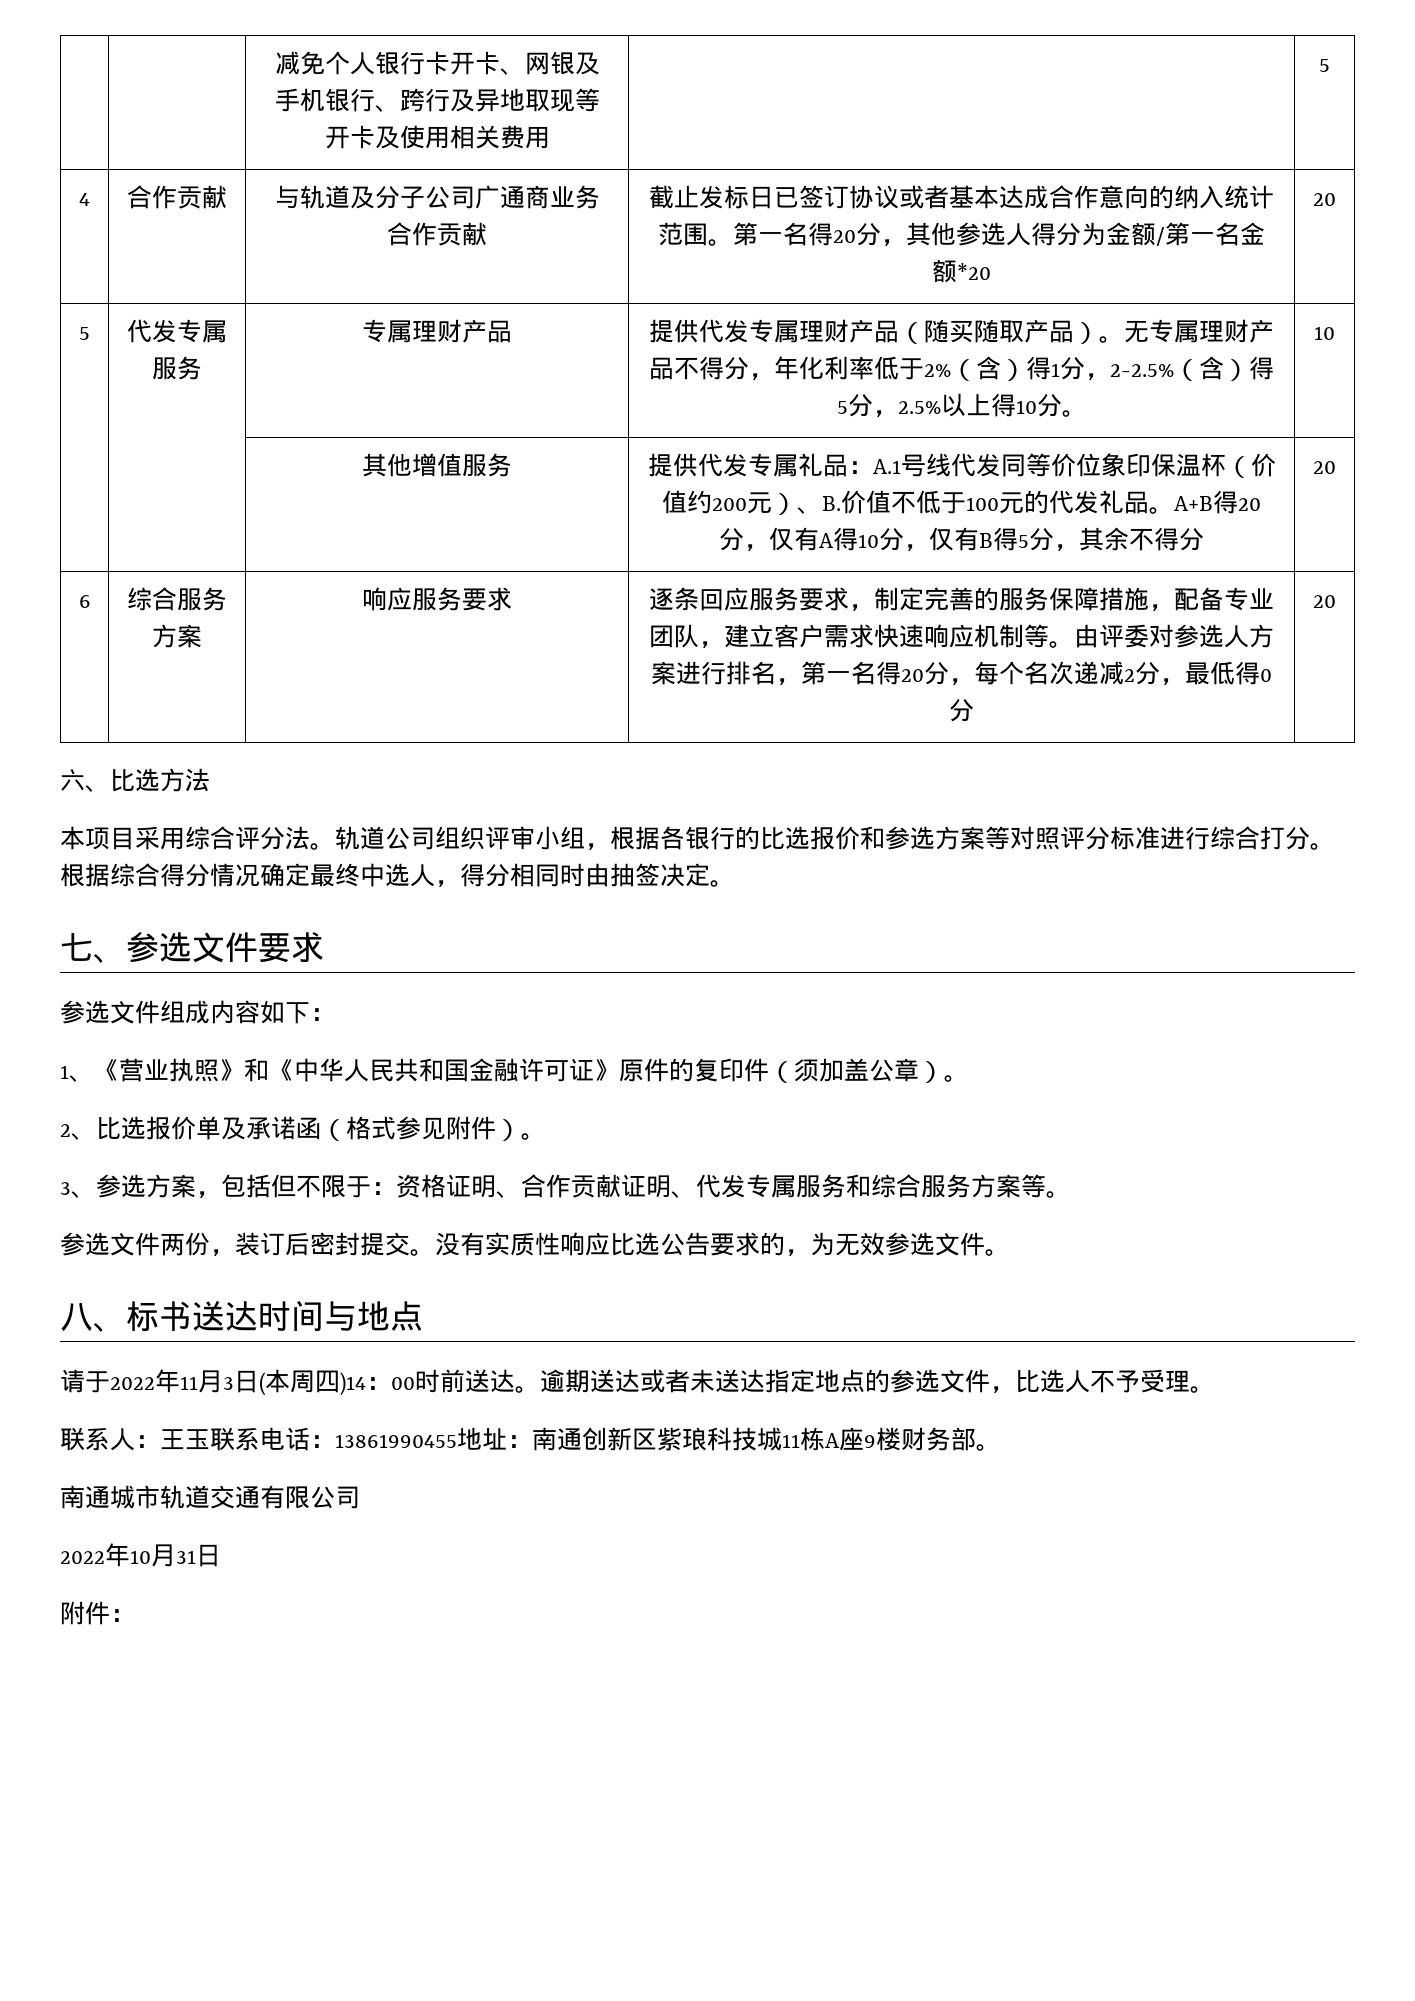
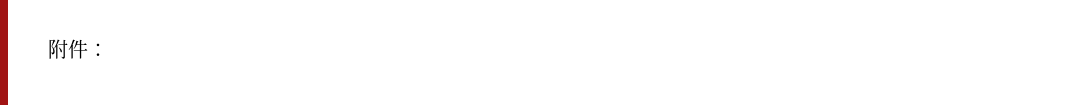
[274,51,600,75] [274,88,600,112] [324,125,550,149] [1319,59,1330,72] [79,193,90,206] [127,185,227,209] [274,185,600,209] [387,222,488,246] [649,185,1274,209] [658,222,1265,247] [932,259,991,283] [1313,193,1336,206] [79,327,90,340] [127,319,227,343] [152,356,202,380] [362,319,512,343] [649,319,1274,344] [649,356,1274,381] [836,393,1087,418] [1314,326,1335,340] [362,453,512,477] [647,453,1276,478] [662,490,1261,515] [719,527,1204,552] [1313,461,1336,474] [78,595,91,608] [127,587,227,611] [152,624,202,648] [362,587,512,611] [649,587,1274,612] [649,624,1274,649] [651,661,1272,686] [949,698,974,722] [1313,595,1336,608] [60,768,210,792] [60,826,1335,851] [60,863,735,888] [60,932,324,963] [60,1000,335,1024] [60,1058,969,1083] [60,1116,546,1141] [60,1174,1071,1199] [60,1232,1010,1257] [60,1300,423,1332] [60,1369,1215,1396] [60,1427,1001,1451] [60,1485,360,1509] [60,1543,221,1567] | | 减免个人银行卡开卡、网银及手机银行、跨行及异地取现等开卡及使用相关费用 | | 5 // 4 | 合作贡献 | 与轨道及分子公司广通商业务合作贡献 | 截止发标日已签订协议或者基本达成合作意向的纳入统计范围。第一名得20分，其他参选人得分为金额/第一名金额*20 | 20 // 5 | 代发专属服务 | 专属理财产品 | 提供代发专属理财产品（随买随取产品）。无专属理财产品不得分，年化利率低于2%（含）得1分，2-2.5%（含）得5分，2.5%以上得10分。 | 10 // | | 其他增值服务 | 提供代发专属礼品：A.1号线代发同等价位象印保温杯（价值约200元）、B.价值不低于100元的代发礼品。A+B得20分，仅有A得10分，仅有B得5分，其余不得分 | 20 // 6 | 综合服务方案 | 响应服务要求 | 逐条回应服务要求，制定完善的服务保障措施，配备专业团队，建立客户需求快速响应机制等。由评委对参选人方案进行排名，第一名得20分，每个名次递减2分，最低得0分 | 20 // 六、比选方法 // 本项目采用综合评分法。轨道公司组织评审小组，根据各银行的比选报价和参选方案等对照评分标准进行综合打分。根据综合得分情况确定最终中选人，得分相同时由抽签决定。 // 七、参选文件要求 // 参选文件组成内容如下： // 1、《营业执照》和《中华人民共和国金融许可证》原件的复印件（须加盖公章）。 // 2、比选报价单及承诺函（格式参见附件）。 // 3、参选方案，包括但不限于：资格证明、合作贡献证明、代发专属服务和综合服务方案等。 // 参选文件两份，装订后密封提交。没有实质性响应比选公告要求的，为无效参选文件。 // 八、标书送达时间与地点 // 请于2022年11月3日(本周四)14：00时前送达。逾期送达或者未送达指定地点的参选文件，比选人不予受理。 // 联系人：王玉联系电话：13861990455地址：南通创新区紫琅科技城11栋A座9楼财务部。 // 南通城市轨道交通有限公司 // 2022年10月31日 // -> (48, 49) none

